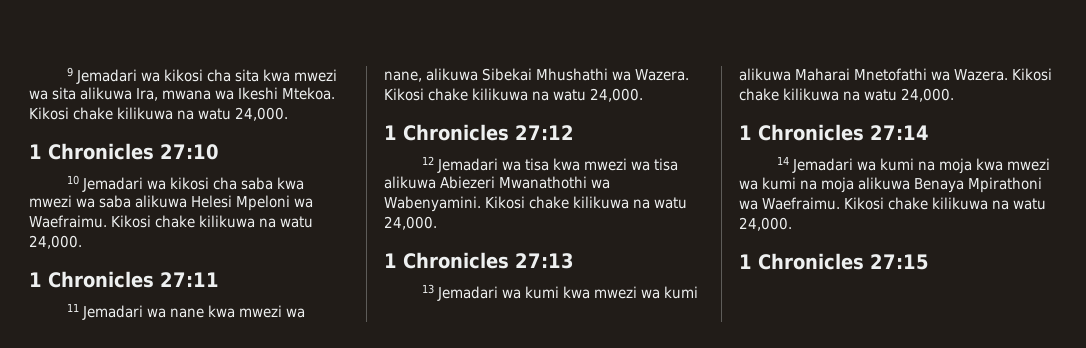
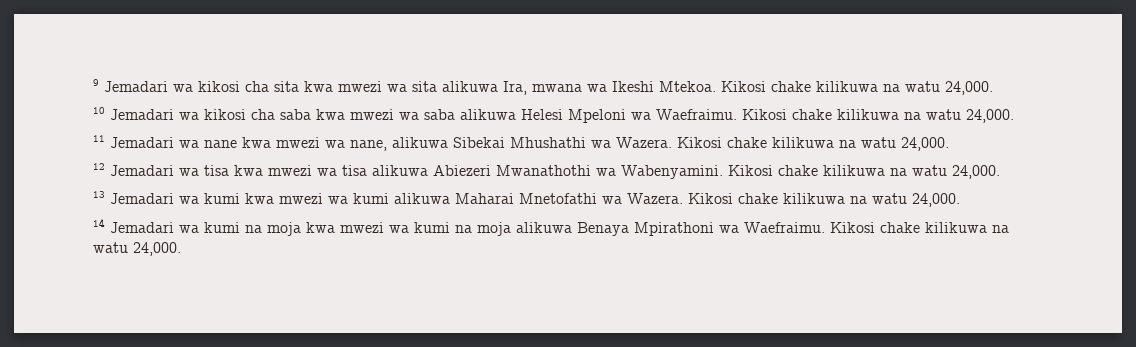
[29,143,219,160] // 1 Chronicles 27:10 -> (993, 88) none
[29,271,219,288] // 1 Chronicles 27:11 -> (1014, 116) none
[384,124,574,141] // 1 Chronicles 27:12 -> (949, 144) none
[384,252,574,269] // 1 Chronicles 27:13 -> (1000, 172) none
[739,124,929,141] // 1 Chronicles 27:14 -> (960, 200) none
[739,253,929,270] // 1 Chronicles 27:15 -> (181, 249) none

